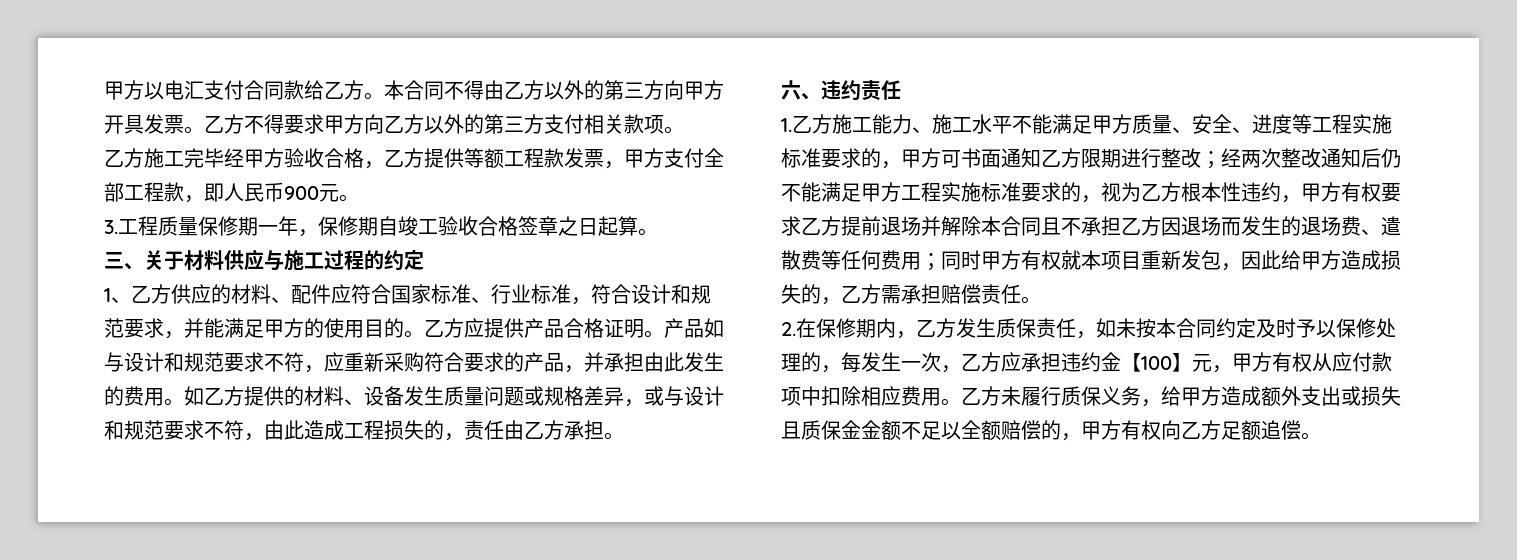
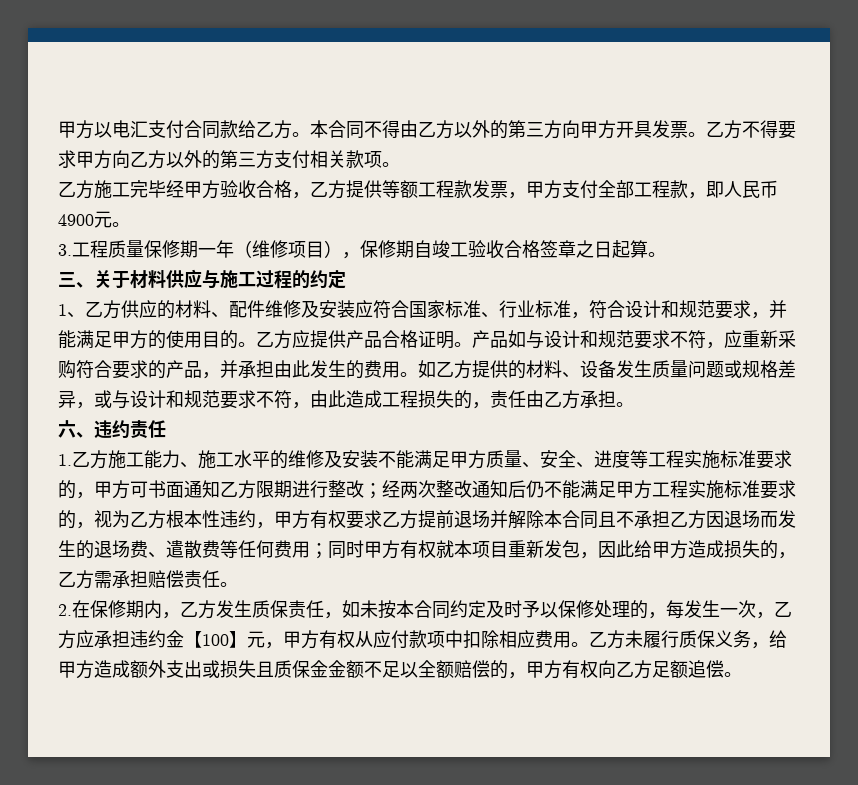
[284,186,319,200] 900 -> [58,214,94,226] 4900
(298, 226) none -> [234,240,342,258] （维修项目）
(331, 294) none -> [265,300,355,318] 维修及安装
(1012, 125) none -> [270,450,378,469] 的维修及安装

